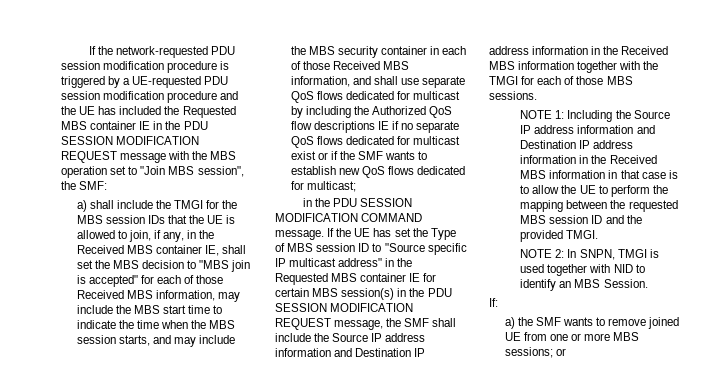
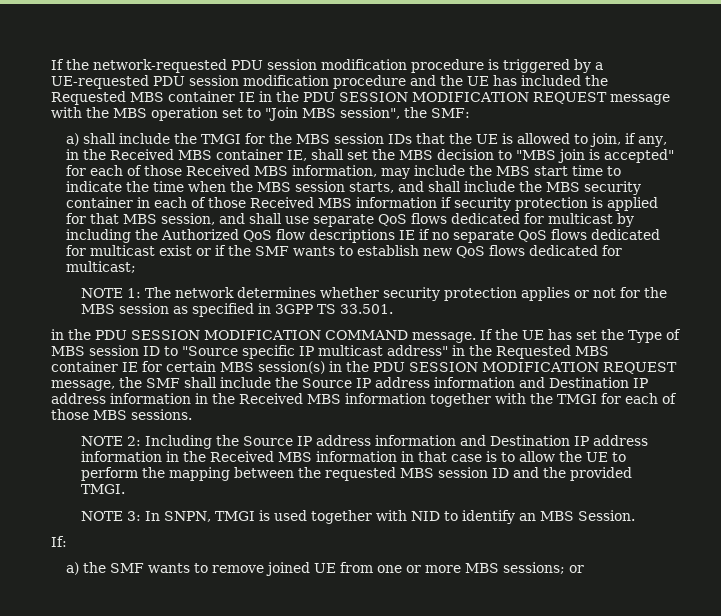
[173,337,196,347] may -> [427,181,461,192] shall
[290,76,350,87] information, -> [355,197,658,211] [65,213,215,225] information if security protection is applied for that MBS session,
(356, 186) none -> [80,287,667,301] [80,303,393,317] // NOTE 1: The network determines whether security protection applies or not for the MBS session as specified in 3GPP TS 33.501.
[555,110,565,119] 1: -> [126,436,141,446] 2:
[555,249,565,258] 2: -> [126,511,141,521] 3:

